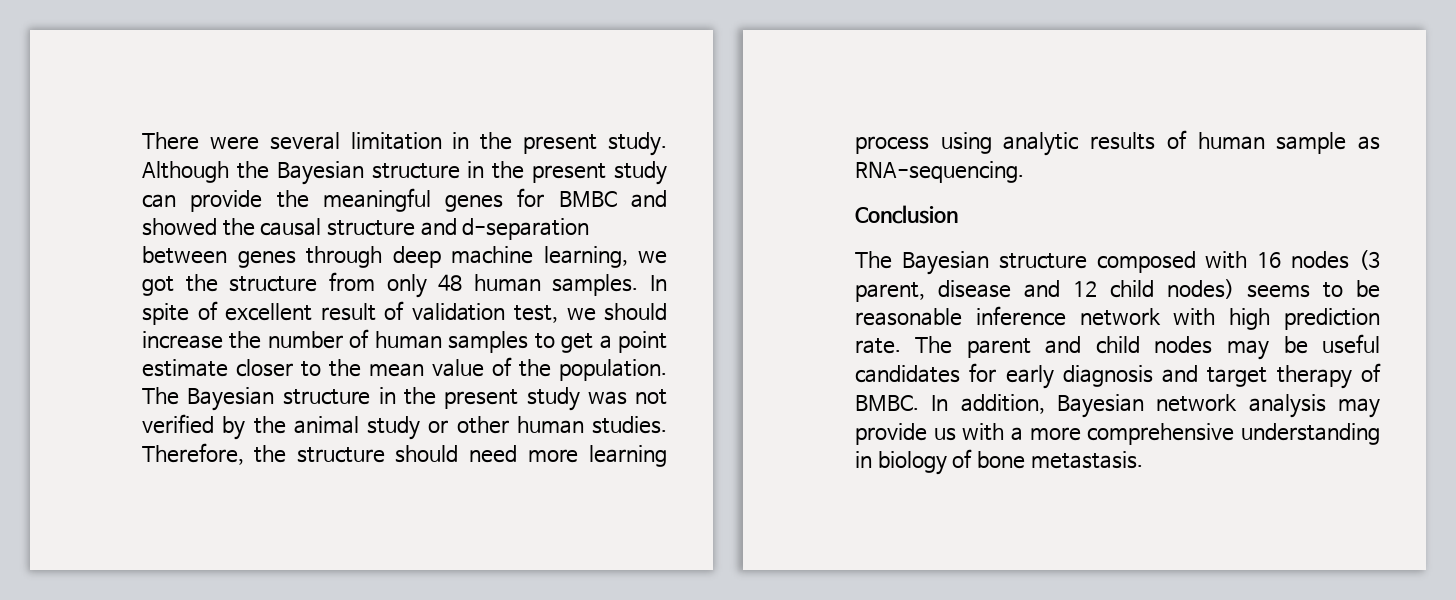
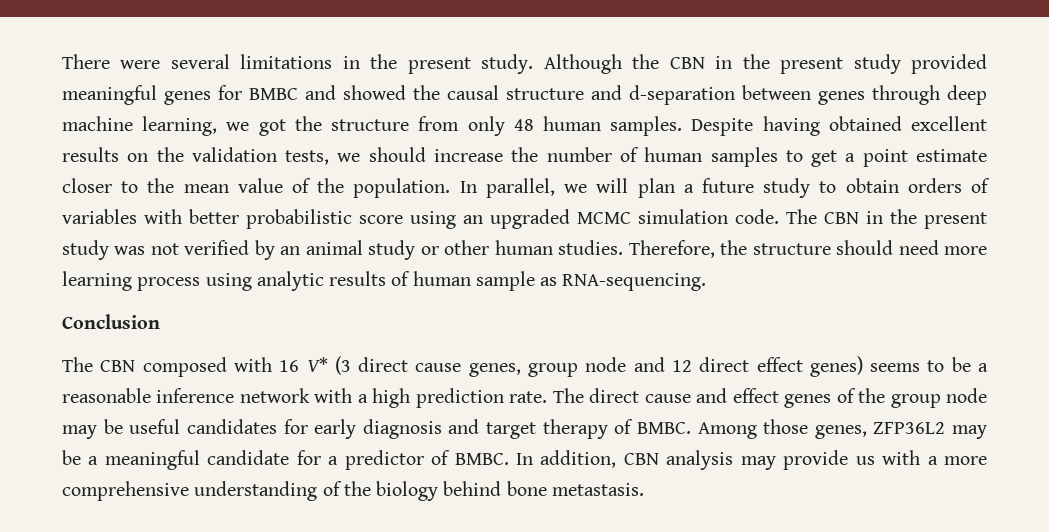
[350,132,442,150] limitation -> [240,54,333,69] limitations
[276,161,667,185] [142,190,309,212] Bayesian structure in the present study can provide the -> [669,54,987,74] CBN in the present study provided
[650,275,667,291] [142,301,558,325] In spite of excellent result of validation test, -> [691,116,987,136] [62,147,330,165] Despite having obtained excellent results on the validation tests,
[142,387,371,411] The Bayesian structure -> [459,178,991,198] [62,209,859,229] In parallel, we will plan a future study to obtain orders of variables with better probabilistic score using an upgraded MCMC simulation code. The CBN
[253,416,286,434] the -> [280,246,301,255] an
[901,251,1087,275] Bayesian structure -> [100,360,136,372] CBN
[1291,250,1380,270] [855,279,1234,302] nodes (3 parent, disease and 12 child nodes) -> [306,356,863,377] V* (3 direct cause genes, group node and 12 direct effect genes)
(1380, 289) none -> [977,363,988,372] a
(1216, 317) none -> [357,394,368,403] a
[966,336,1213,358] parent and child nodes -> [589,388,988,408] direct cause and effect genes of the group node
[931,394,1238,418] In addition, Bayesian network -> [697,419,987,439] [62,450,659,470] Among those genes, ZFP36L2 may be a meaningful candidate for a predictor of BMBC. In addition, CBN
[855,449,973,475] in biology of -> [322,481,502,501] of the biology behind

